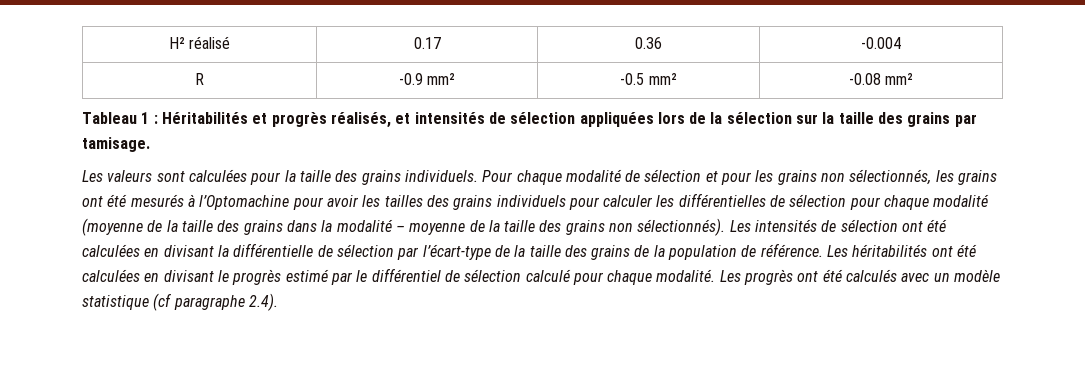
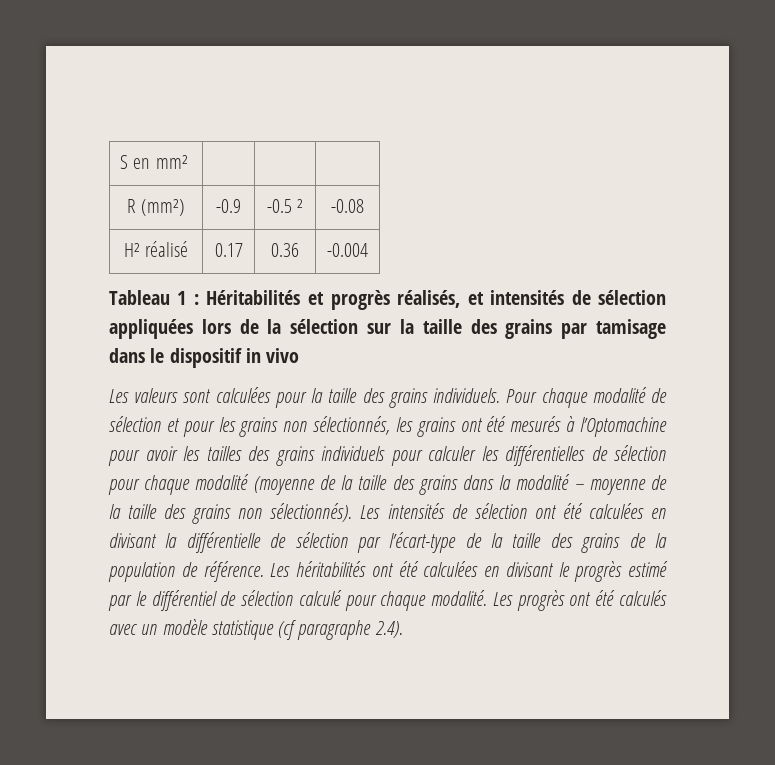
(168, 43) none -> [120,155,188,169] [126,199,186,216] [216,199,241,213] [266,199,304,213] [331,199,364,213] S en mm² | | | // R (mm²) | -0.9 | -0.5 ² | -0.08 //
[195,73,204,85] [398,73,456,85] [620,73,677,85] [848,73,914,85] // R | -0.9 mm² | -0.5 mm² | -0.08 mm² -> (368, 250) none
[82,137,150,152] tamisage. -> [596,319,666,339] [109,348,300,368] tamisage dans le dispositif in vivo

